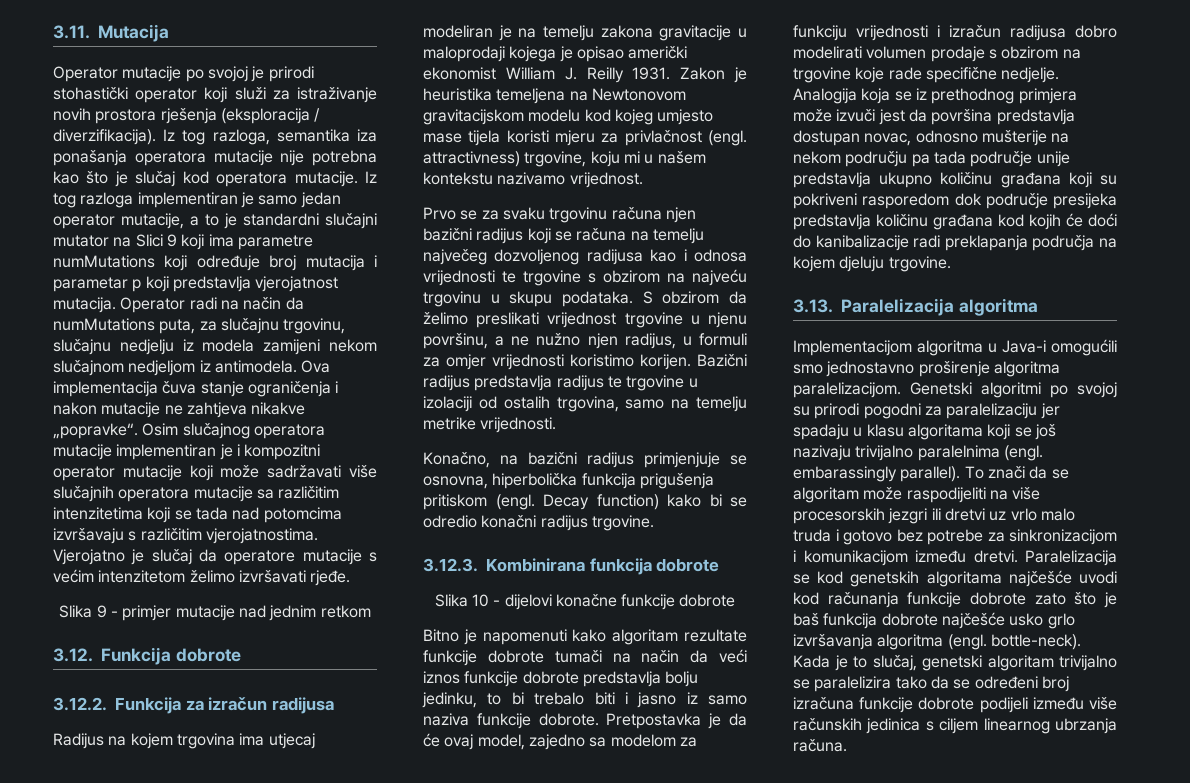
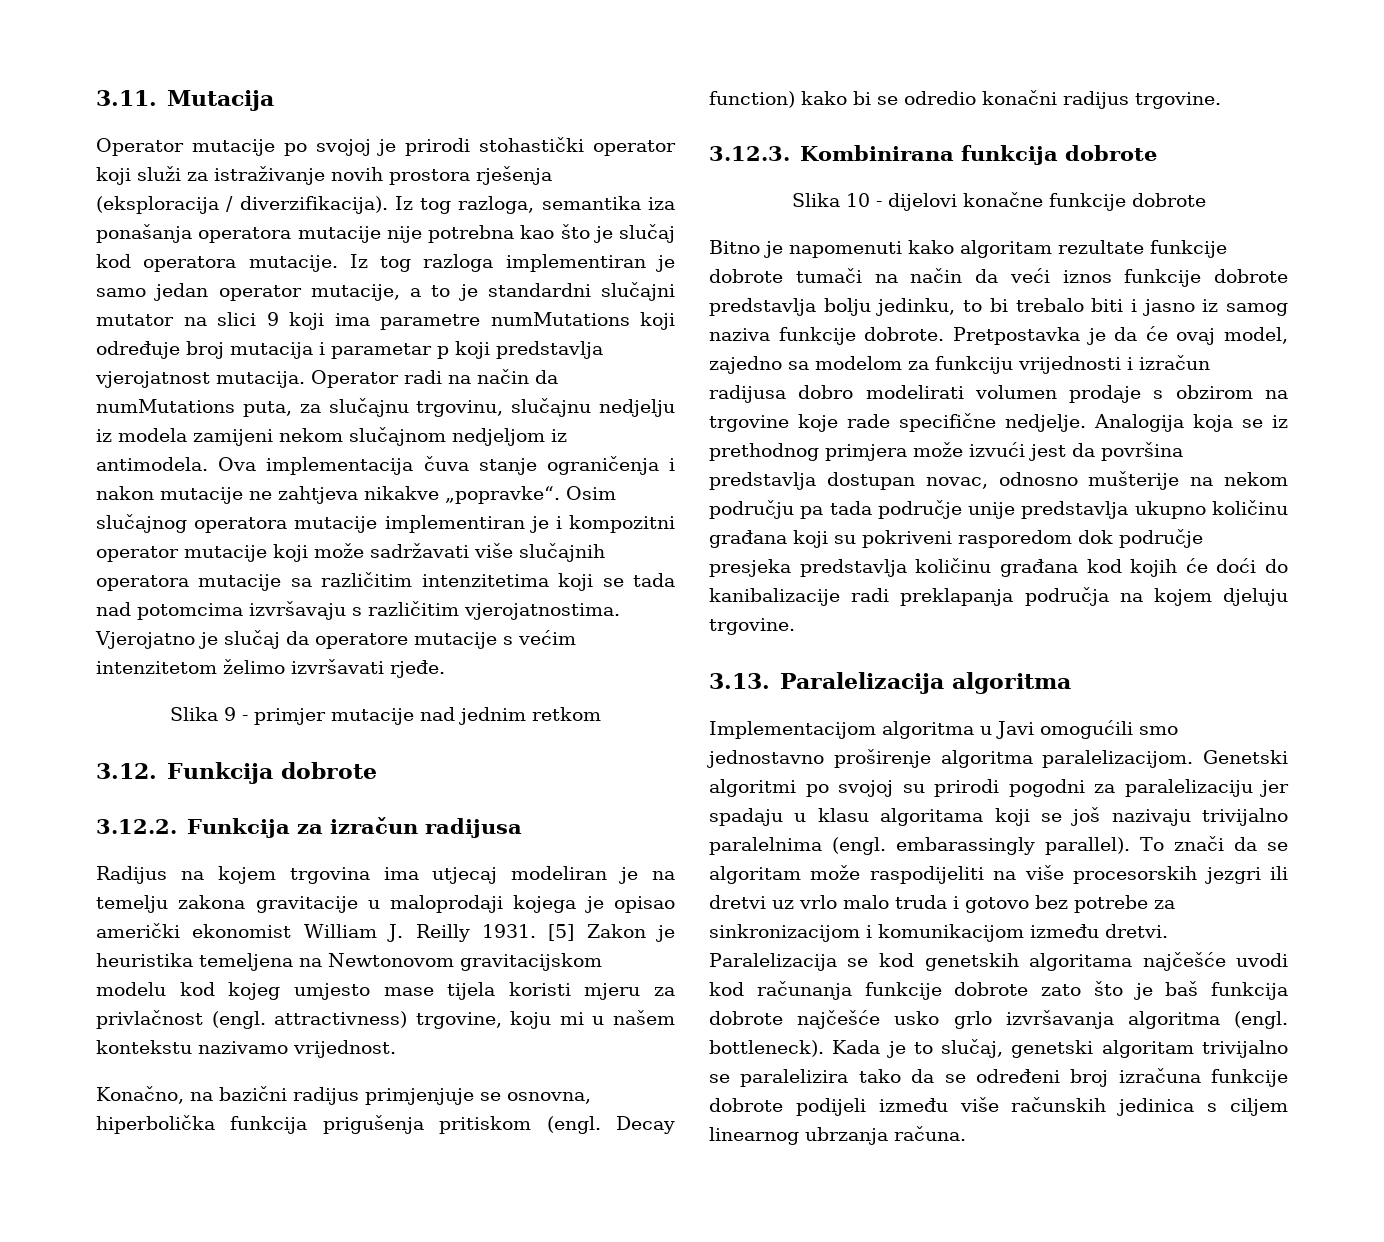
[135,234,163,247] Slici -> [217,312,256,326] slici
(671, 73) none -> [548,924,575,941] [5]
[423,207,696,223] [423,228,704,244] [423,249,747,265] [423,269,747,286] [423,291,747,307] [423,312,747,328] [423,333,747,349] [423,354,747,370] [423,375,698,391] [423,396,747,412] [423,417,557,433] // Prvo se za svaku trgovinu računa njen bazični radijus koji se računa na temelju največeg dozvoljenog radijusa kao i odnosa vrijednosti te trgovine s obzirom na najveću trgovinu u skupu podataka. S obzirom da želimo preslikati vrijednost trgovine u njenu površinu, a ne nužno njen radijus, u formuli za omjer vrijednosti koristimo korijen. Bazični radijus predstavlja radijus te trgovine u izolaciji od ostalih trgovina, samo na temelju metrike vrijednosti. -> (396, 1049) none
[708,695,747,705] samo -> [1226,303,1288,316] samog
[836,109,876,122] izvuči -> [969,442,1025,457] izvući
[1053,193,1117,209] presijeka -> [709,559,791,577] presjeka
[1002,340,1046,353] Java-i -> [996,721,1034,739] Javi
[990,634,1081,650] bottle-neck). -> [709,1040,824,1057] bottleneck).

